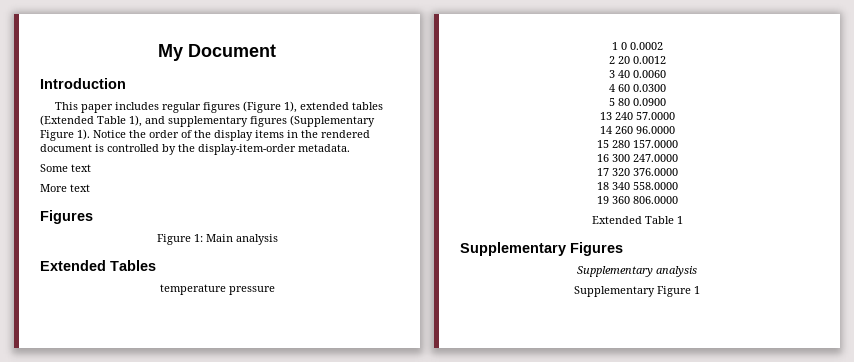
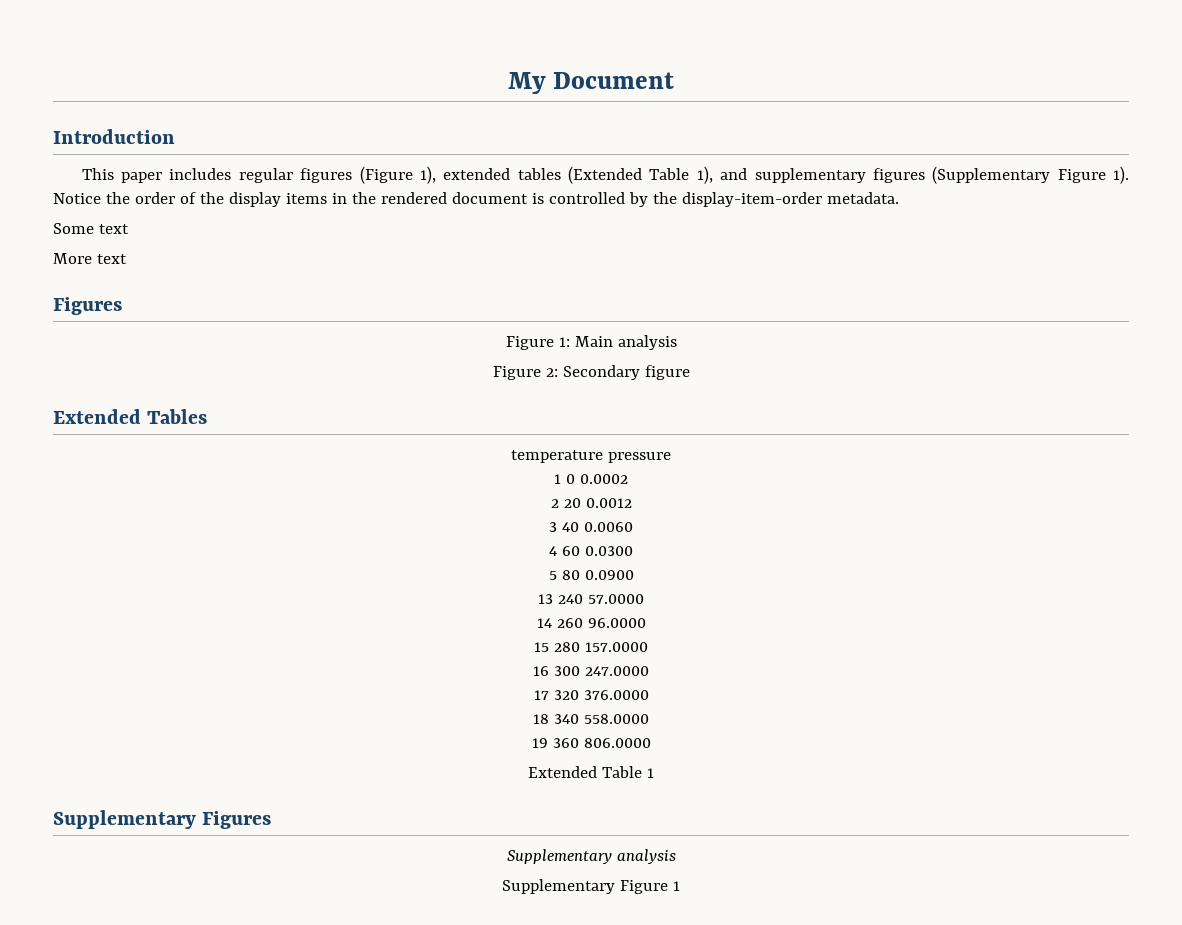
(278, 239) none -> [492,365,690,380] // Figure 2: Secondary figure

